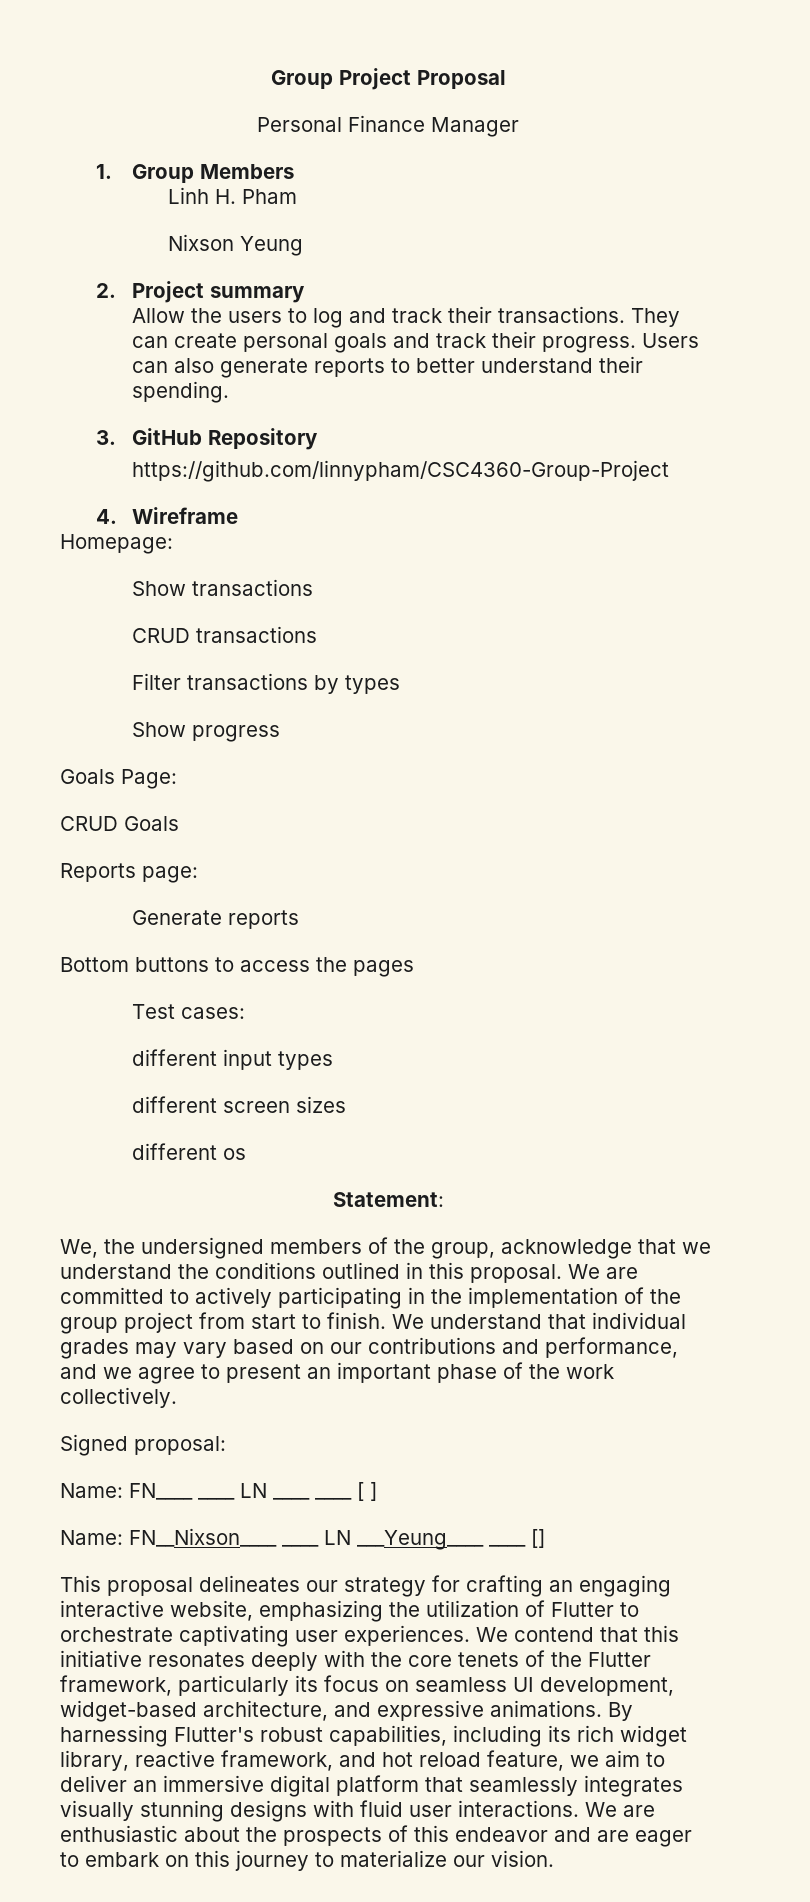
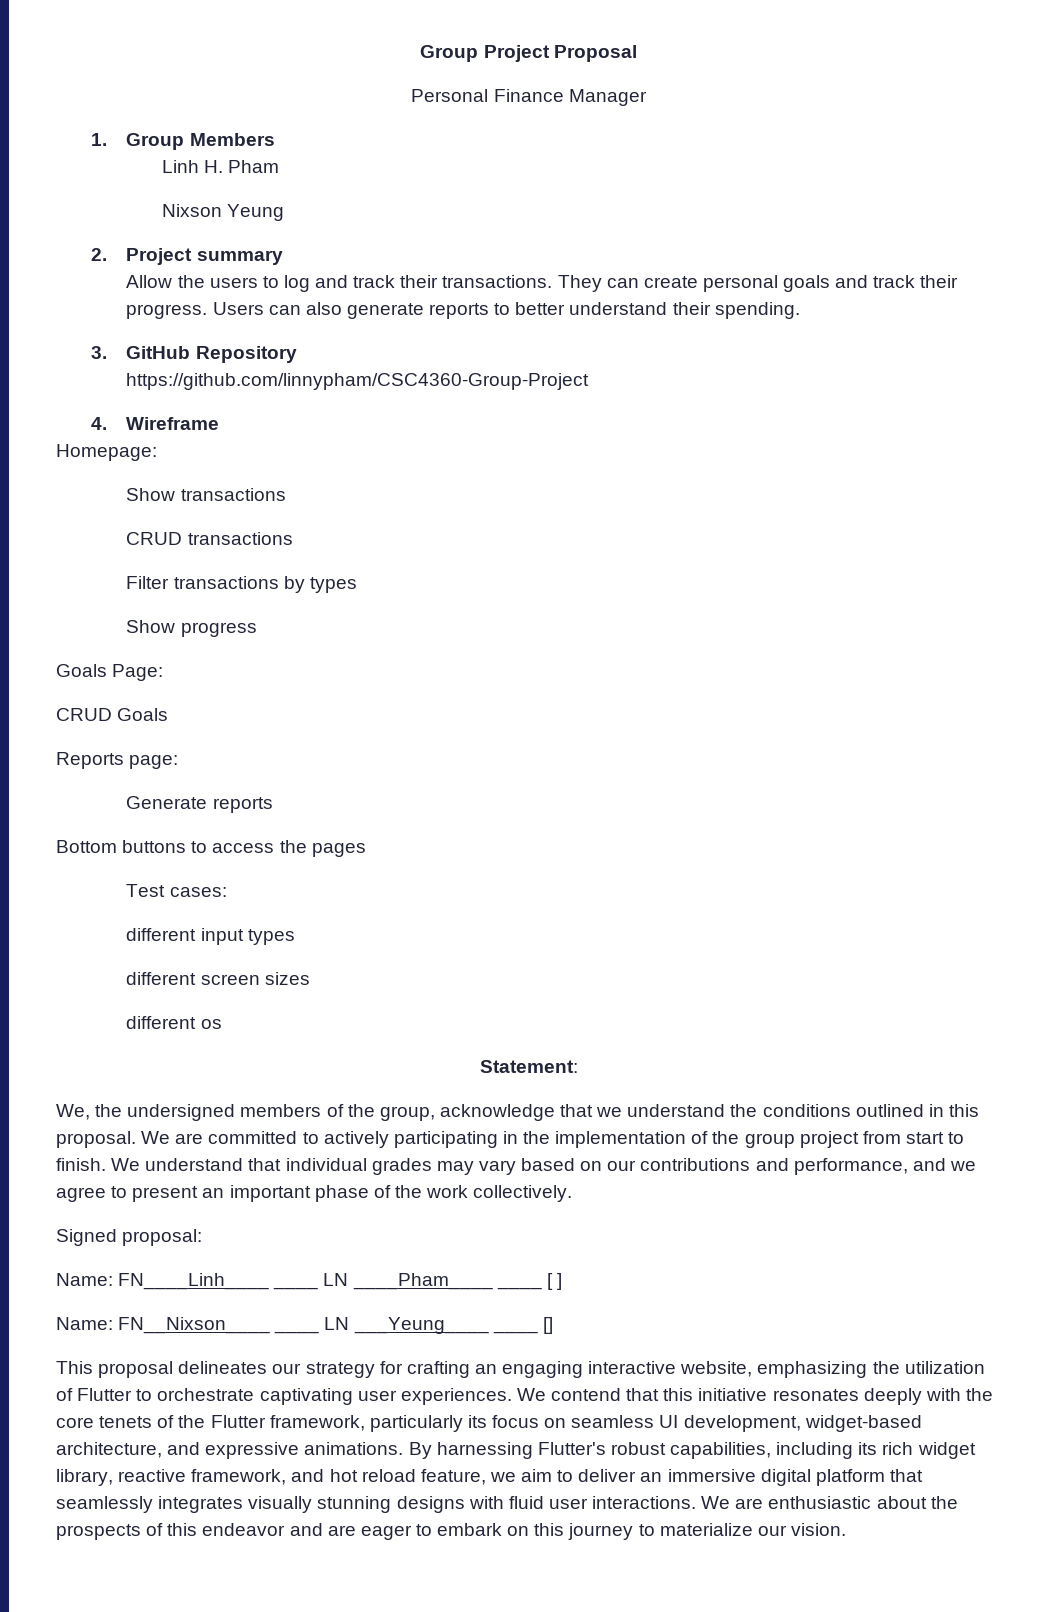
[129,1483,235,1500] [240,1483,267,1498] [273,1498,310,1500] FN____ ____ LN ____ -> [118,1273,319,1290] [323,1273,493,1290] FN____Linh____ ____ LN ____Pham____

